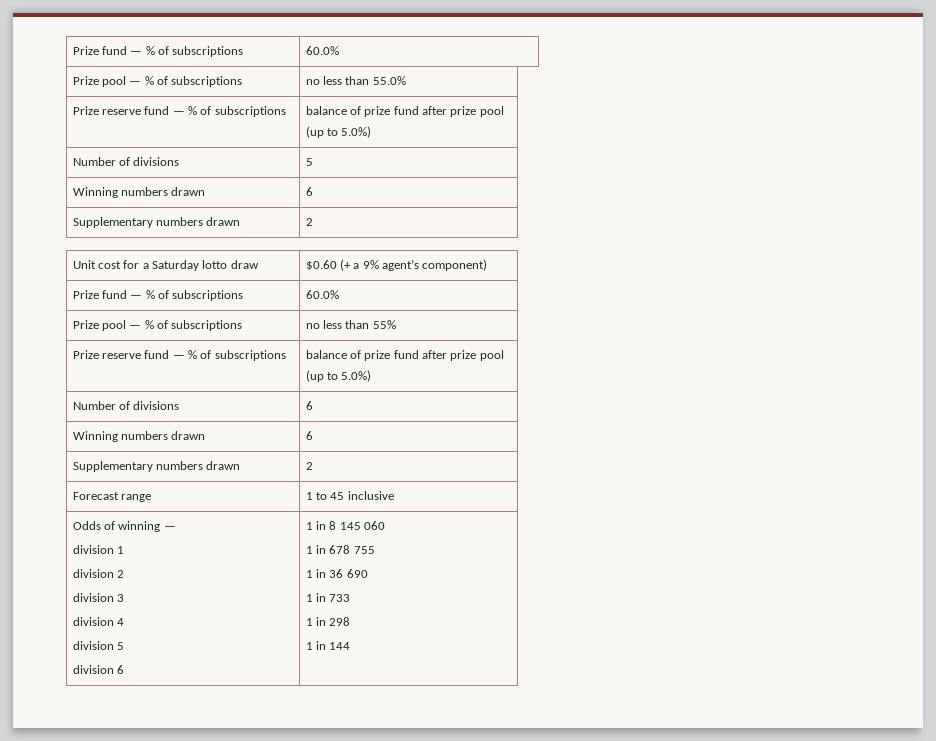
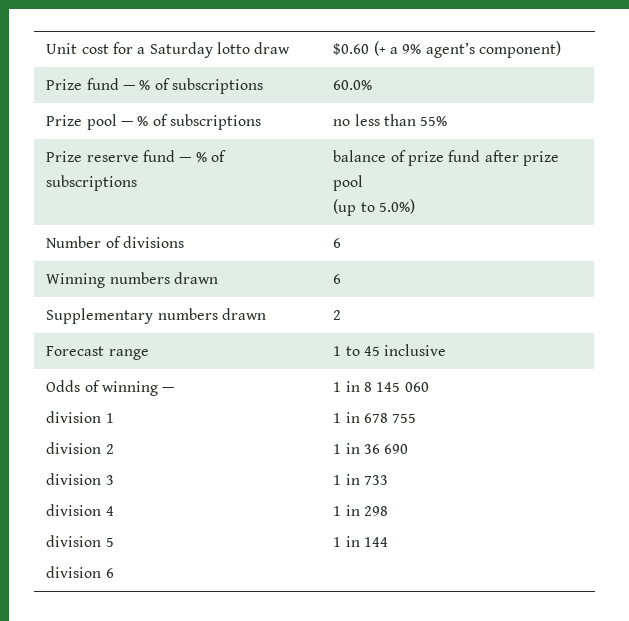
[72,46,244,57] [305,46,339,55] [72,76,243,87] [305,76,406,85] [72,106,286,117] [305,106,504,117] [305,126,372,138] [72,157,180,166] [305,158,313,166] [72,187,206,198] [305,187,313,196] [72,217,241,228] [305,218,313,226] Prize fund — % of subscriptions | 60.0% // Prize pool — % of subscriptions | no less than 55.0% // Prize reserve fund — % of subscriptions | balance of prize fund after prize pool // (up to 5.0%) // Number of divisions | 5 // Winning numbers drawn | 6 // Supplementary numbers drawn | 2 // -> (46, 48) none

